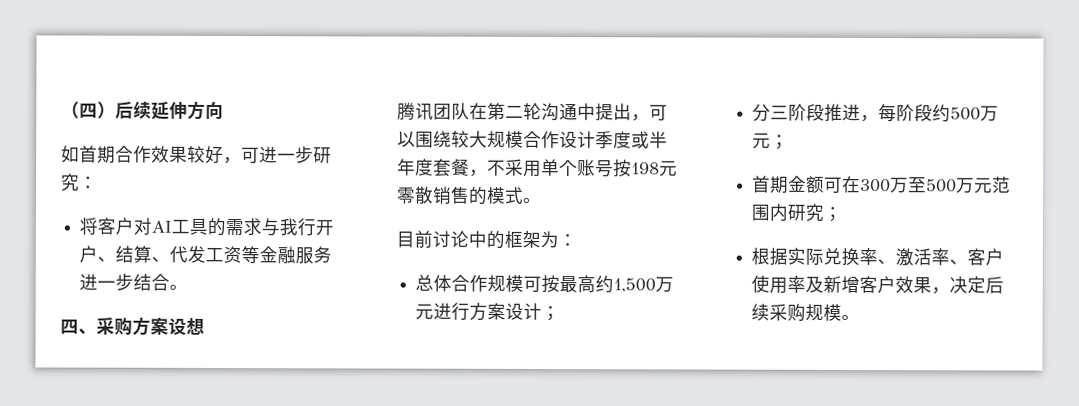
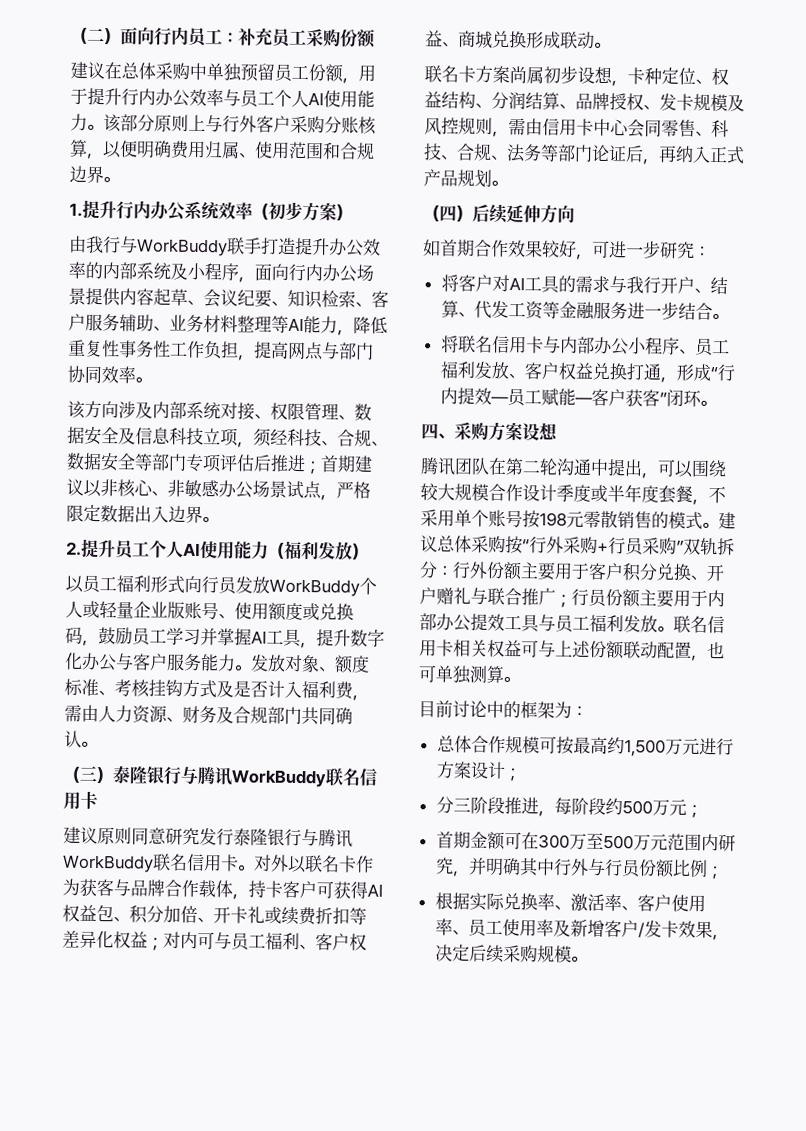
[61,101,80,119] （ -> [71,26,376,48] [70,61,376,84] [70,87,375,108] [70,113,377,135] [69,139,375,160] [69,165,120,184] [69,199,353,222] [69,235,381,257] [68,261,374,283] [68,287,389,309] [68,313,388,336] [68,339,374,361] [67,365,152,384] [67,400,372,421] [67,426,388,448] [66,452,373,475] [66,478,371,501] [66,504,219,524] [66,538,369,561] [65,574,377,597] [65,600,354,621] [65,626,385,649] [64,652,370,674] [64,678,369,701] [64,704,353,726] [64,730,98,748] [63,765,378,788] [63,790,98,810] [63,826,353,848] [62,853,374,874] [62,878,383,900] [62,904,367,926] [62,930,367,951] [425,30,611,49] [424,65,729,87] [424,91,745,112] [424,117,729,138] [423,143,745,165] [423,169,508,188] [423,205,440,222] （二）面向行内员工：补充员工采购份额 // 建议在总体采购中单独预留员工份额，用于提升行内办公效率与员工个人AI使用能力。该部分原则上与行外客户采购分账核算，以便明确费用归属、使用范围和合规边界。 // 1.提升行内办公系统效率（初步方案） // 由我行与WorkBuddy联手打造提升办公效率的内部系统及小程序，面向行内办公场景提供内容起草、会议纪要、知识检索、客户服务辅助、业务材料整理等AI能力，降低重复性事务性工作负担，提高网点与部门协同效率。 // 该方向涉及内部系统对接、权限管理、数据安全及信息科技立项，须经科技、合规、数据安全等部门专项评估后推进；首期建议以非核心、非敏感办公场景试点，严格限定数据出入边界。 // 2.提升员工个人AI使用能力（福利发放） // 以员工福利形式向行员发放WorkBuddy个人或轻量企业版账号、使用额度或兑换码，鼓励员工学习并掌握AI工具，提升数字化办公与客户服务能力。发放对象、额度标准、考核挂钩方式及是否计入福利费，需由人力资源、财务及合规部门共同确认。 // （三）泰隆银行与腾讯WorkBuddy联名信用卡 // 建议原则同意研究发行泰隆银行与腾讯WorkBuddy联名信用卡。对外以联名卡作为获客与品牌合作载体，持卡客户可获得AI权益包、积分加倍、开卡礼或续费折扣等差异化权益；对内可与员工福利、客户权益、商城兑换形成联动。 // 联名卡方案尚属初步设想，卡种定位、权益结构、分润结算、品牌授权、发卡规模及风控规则，需由信用卡中心会同零售、科技、合规、法务等部门论证后，再纳入正式产品规划。 // （
(189, 287) none -> [440,335,730,357] [439,361,735,383] [439,387,717,407] // 将联名信用卡与内部办公小程序、员工福利发放、客户权益兑换打通，形成“行内提效—员工赋能—客户获客”闭环。
(542, 200) none -> [718,512,736,530] [420,535,735,556] [419,561,725,582] [419,587,725,608] [419,613,725,634] [419,639,725,661] [418,665,520,684] 建议总体采购按“行外采购+行员采购”双轨拆分：行外份额主要用于客户积分兑换、开户赠礼与联合推广；行员份额主要用于内部办公提效工具与员工福利发放。联名信用卡相关权益可与上述份额联动配置，也可单独测算。
(825, 212) none -> [451,857,708,878] ，并明确其中行外与行员份额比例
(807, 284) none -> [451,918,554,937] 、员工使用率
(897, 285) none -> [637,920,679,938] /发卡

